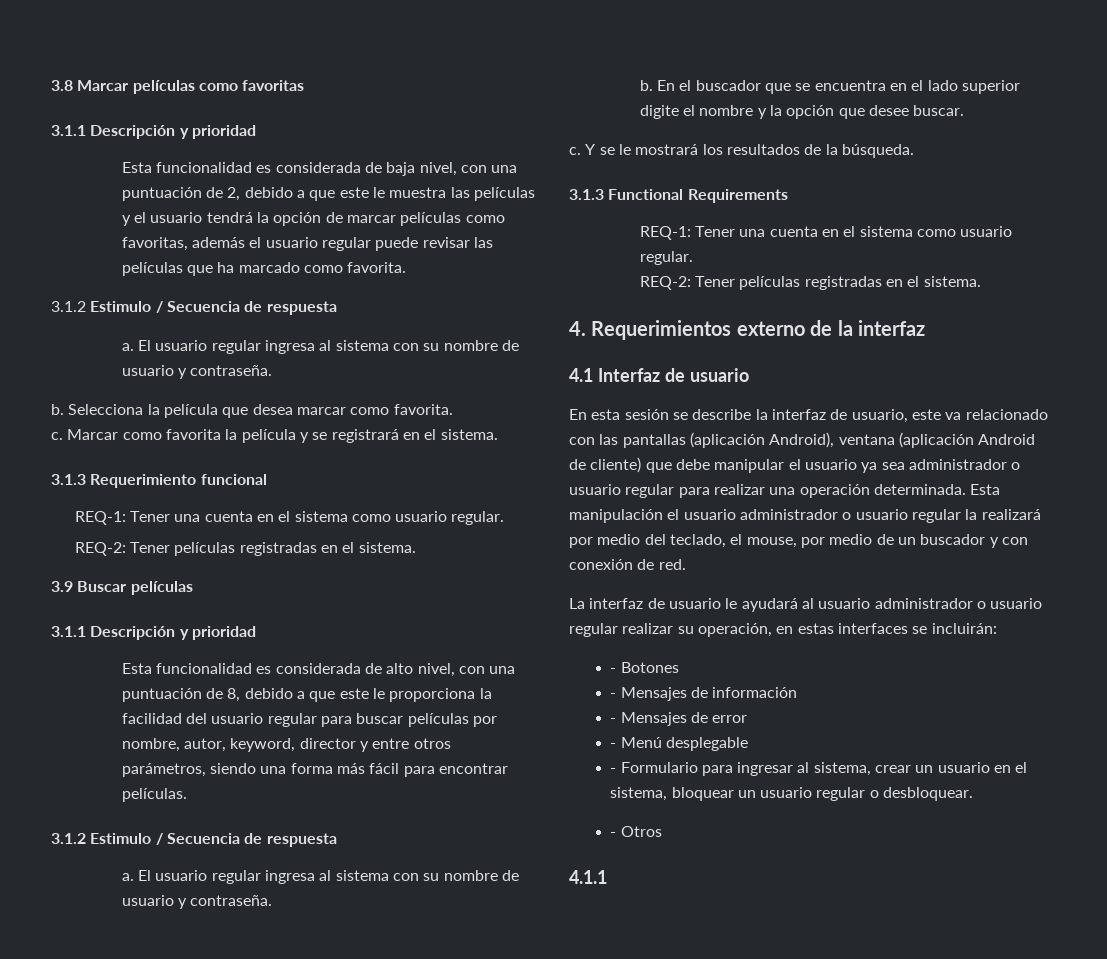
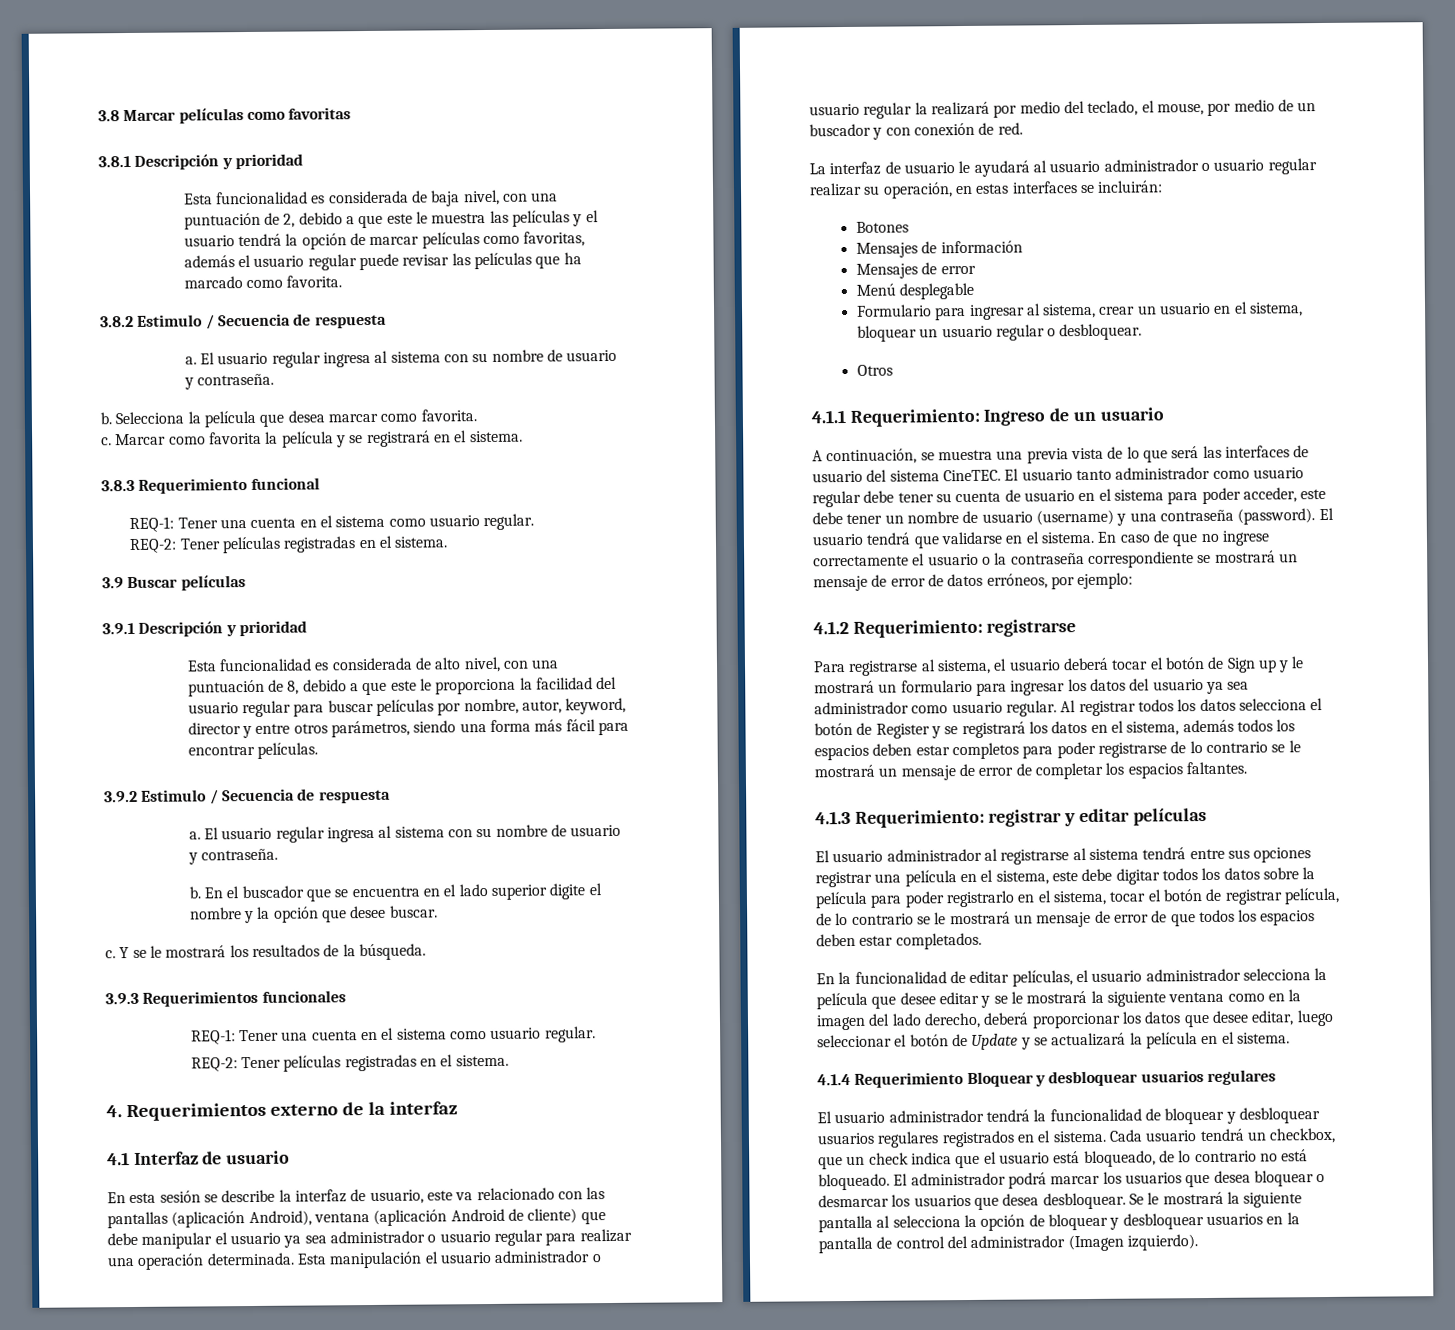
[51,125,86,136] 3.1.1 -> [98,155,131,168] 3.8.1
[51,301,86,312] 3.1.2 -> [100,315,134,328] 3.8.2
[51,474,86,485] 3.1.3 -> [101,479,135,492] 3.8.3
[51,626,86,637] 3.1.1 -> [102,622,135,635] 3.9.1
[51,833,86,844] 3.1.2 -> [104,790,138,803] 3.9.2
[569,189,788,203] 3.1.3 Functional Requirements -> [105,990,346,1007] 3.9.3 Requerimientos funcionales
[610,668,617,673] - -> (1164, 186) none
[610,693,617,698] - -> (909, 227) none
[610,718,617,723] - -> (1023, 247) none
[610,743,617,748] - -> (976, 270) none
[610,768,617,773] - -> (975, 291) none
[610,832,617,837] - -> (1143, 332) none
(607, 877) none -> [849,407,1164,427] [812,445,1310,465] [812,466,1304,483] [812,487,1327,508] [812,507,1334,526] [812,530,1270,549] [813,550,1298,568] [813,572,1134,592] [813,619,1077,638] [813,656,1305,676] [814,678,1250,696] [814,698,1324,717] [814,719,1296,739] [814,740,1301,761] [814,761,1247,781] [815,807,1207,828] [815,847,1312,865] [815,867,1316,888] [815,887,1340,909] [816,909,1316,928] [816,932,982,950] [816,967,1328,987] [816,989,1302,1010] [816,1009,1334,1031] [817,1031,1290,1050] [817,1069,1276,1088] [817,1107,1320,1125] [817,1127,1337,1148] [818,1149,1309,1170] [818,1170,1326,1191] [818,1191,1303,1210] [818,1212,1300,1233] [818,1234,1198,1254] Requerimiento: Ingreso de un usuario // A continuación, se muestra una previa vista de lo que será las interfaces de usuario del sistema CineTEC. El usuario tanto administrador como usuario regular debe tener su cuenta de usuario en el sistema para poder acceder, este debe tener un nombre de usuario (username) y una contraseña (password). El usuario tendrá que validarse en el sistema. En caso de que no ingrese correctamente el usuario o la contraseña correspondiente se mostrará un mensaje de error de datos erróneos, por ejemplo: // 4.1.2 Requerimiento: registrarse // Para registrarse al sistema, el usuario deberá tocar el botón de Sign up y le mostrará un formulario para ingresar los datos del usuario ya sea administrador como usuario regular. Al registrar todos los datos selecciona el botón de Register y se registrará los datos en el sistema, además todos los espacios deben estar completos para poder registrarse de lo contrario se le mostrará un mensaje de error de completar los espacios faltantes. // 4.1.3 Requerimiento: registrar y editar películas // El usuario administrador al registrarse al sistema tendrá entre sus opciones registrar una película en el sistema, este debe digitar todos los datos sobre la película para poder registrarlo en el sistema, tocar el botón de registrar película, de lo contrario se le mostrará un mensaje de error de que todos los espacios deben estar completados. // En la funcionalidad de editar películas, el usuario administrador selecciona la película que desee editar y se le mostrará la siguiente ventana como en la imagen del lado derecho, deberá proporcionar los datos que desee editar, luego seleccionar el botón de Update y se actualizará la película en el sistema. // 4.1.4 Requerimiento Bloquear y desbloquear usuarios regulares // El usuario administrador tendrá la funcionalidad de bloquear y desbloquear usuarios regulares registrados en el sistema. Cada usuario tendrá un checkbox, que un check indica que el usuario está bloqueado, de lo contrario no está bloqueado. El administrador podrá marcar los usuarios que desea bloquear o desmarcar los usuarios que desea desbloquear. Se le mostrará la siguiente pantalla al selecciona la opción de bloquear y desbloquear usuarios en la pantalla de control del administrador (Imagen izquierdo).

